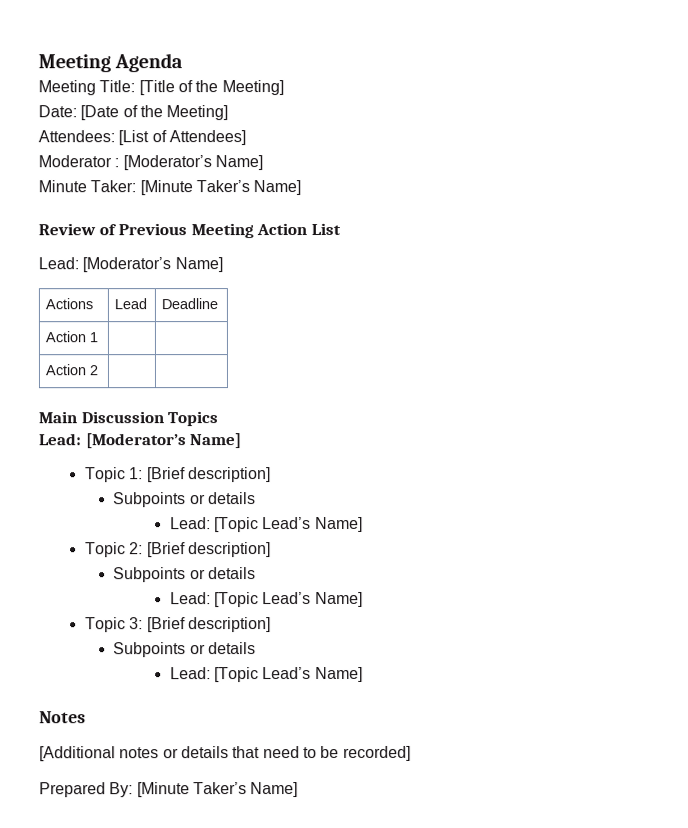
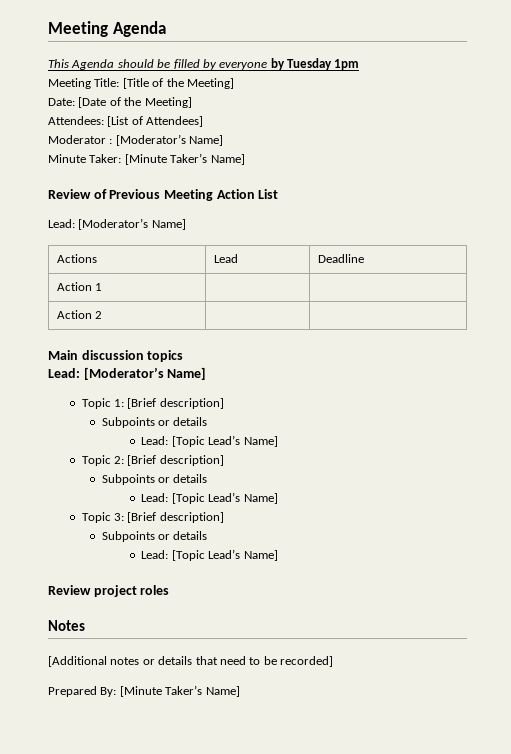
(184, 63) none -> [48,58,360,70] // This Agenda should be filled by everyone by Tuesday 1pm
[80,411,220,427] Discussion Topics -> [81,350,184,362] discussion topics
(363, 674) none -> [48,585,170,597] // Review project roles

